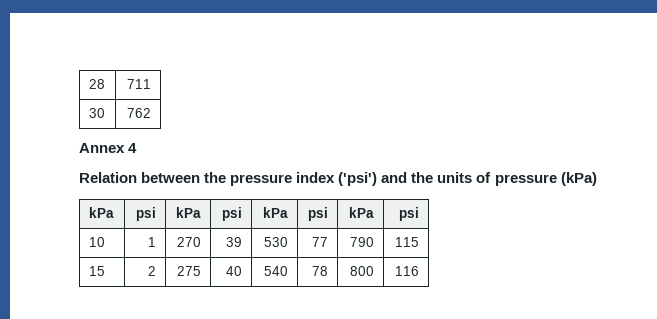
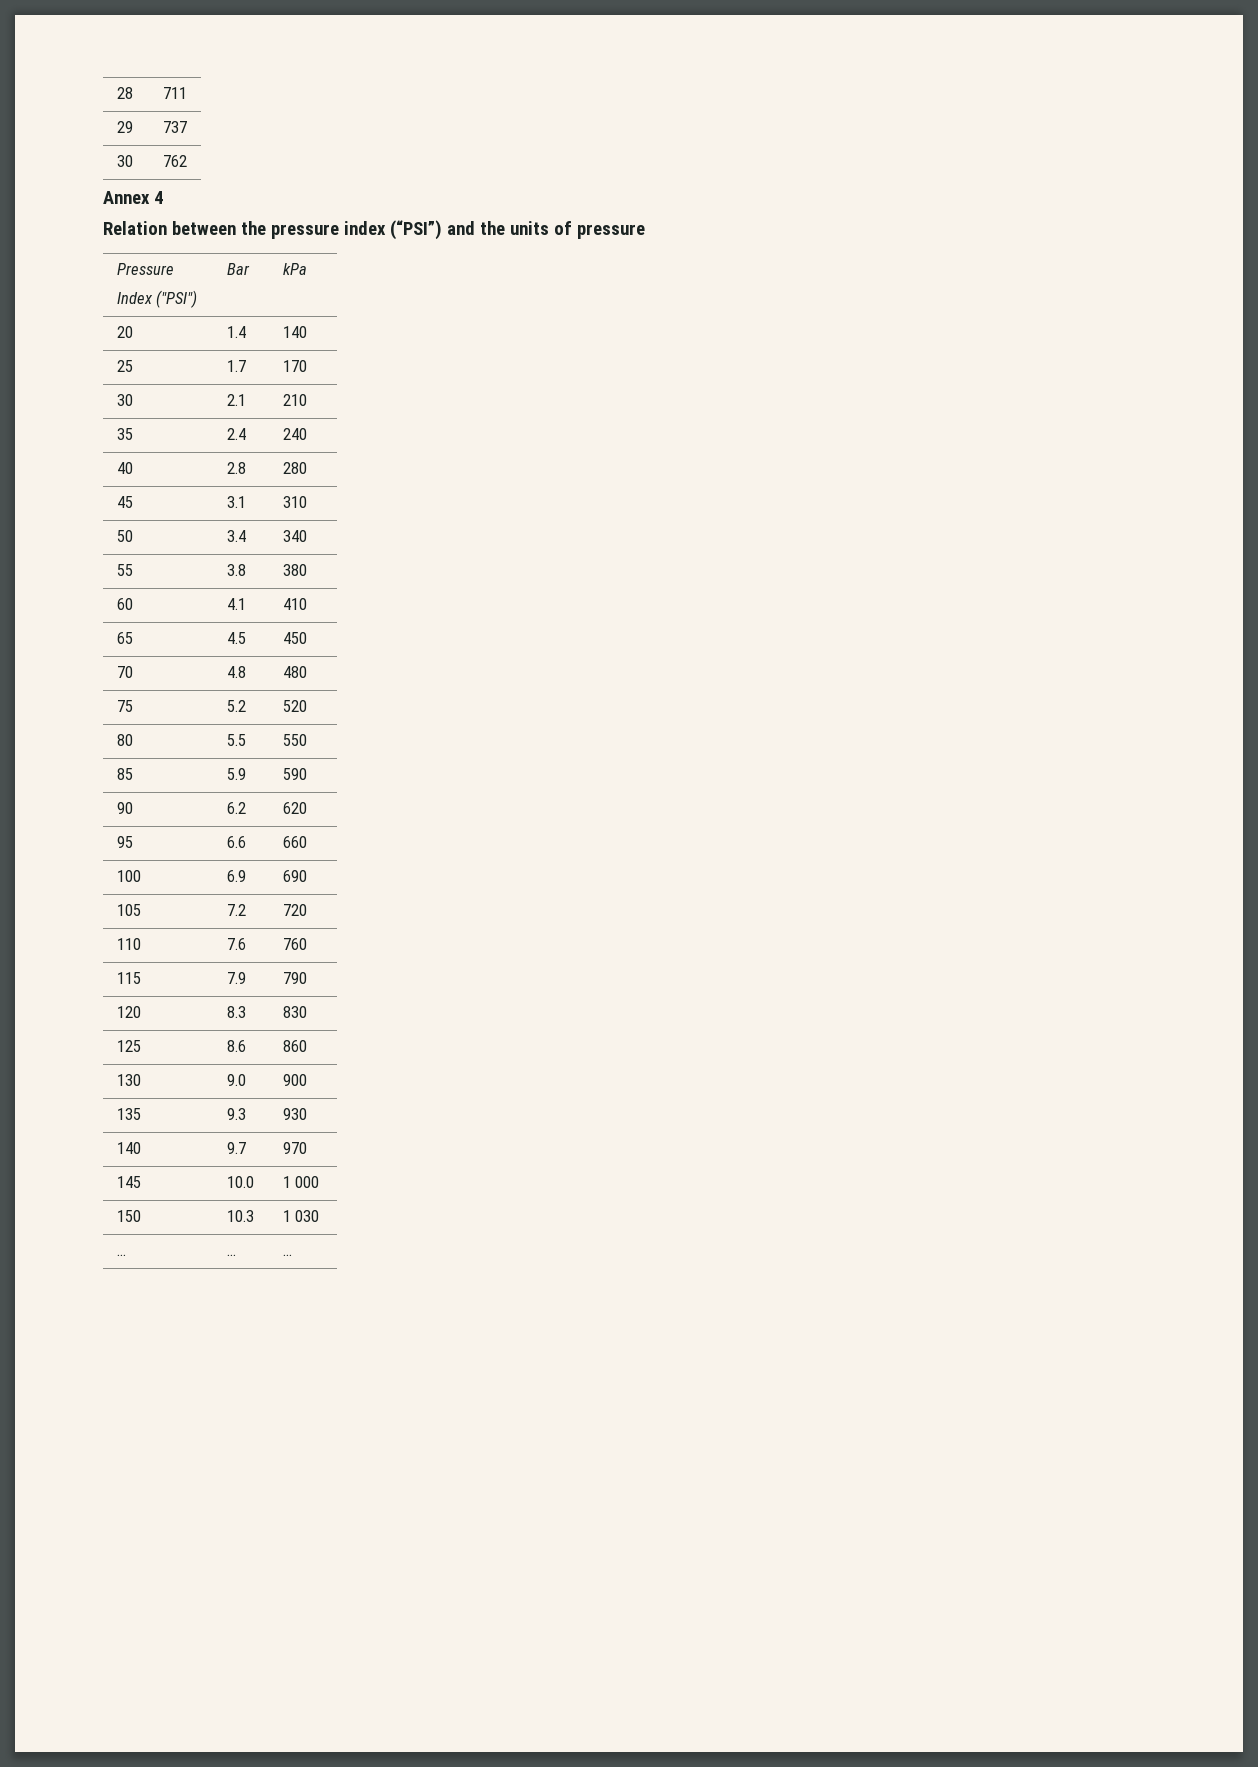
(152, 84) none -> [116,121,133,133] [163,121,188,133] // 29 | 737
[338,172,378,186] ('psi') -> [389,220,442,240] (“PSI”)
[560,172,597,186] [88,207,114,218] [136,207,157,221] [176,207,202,218] [222,207,243,221] [263,207,289,218] [308,207,329,221] [349,207,375,218] [399,207,420,221] [88,237,105,247] [148,237,157,247] [177,237,202,247] [226,237,243,247] [264,237,289,247] [312,237,329,247] [350,237,375,247] [395,237,420,247] [88,266,105,276] [148,266,157,276] [177,266,202,276] [226,266,243,276] [264,266,289,276] [312,266,329,276] [350,266,375,276] [395,266,420,276] (kPa) // kPa | psi | kPa | psi | kPa | psi | kPa | psi // 10 | 1 | 270 | 39 | 530 | 77 | 790 | 115 // 15 | 2 | 275 | 40 | 540 | 78 | 800 | 116 -> [116,263,174,275] [116,290,198,308] [226,263,250,275] [282,263,307,275] [116,326,133,338] [226,326,246,338] [282,326,307,338] [116,360,133,372] [226,360,246,372] [282,360,307,372] [116,394,133,406] [226,394,246,406] [282,394,307,406] [116,428,133,440] [226,428,246,440] [282,428,307,440] [116,462,133,474] [226,462,246,474] [282,462,307,474] [116,496,133,508] [226,496,246,508] [282,496,307,508] [116,530,133,542] [226,530,246,542] [282,530,307,542] [116,564,133,576] [226,564,246,576] [282,564,307,576] [116,598,133,610] [226,598,246,610] [282,598,307,610] [116,632,133,644] [226,632,246,644] [282,632,307,644] [116,666,133,678] [226,666,246,678] [282,666,307,678] [116,700,133,712] [226,700,246,712] [282,700,307,712] [116,734,133,746] [226,734,246,746] [282,734,307,746] [116,768,133,780] [226,768,246,780] [282,768,307,780] [116,802,133,814] [226,802,246,814] [282,802,307,814] [116,836,133,848] [226,836,246,848] [282,836,307,848] [116,870,141,882] [226,870,246,882] [282,870,307,882] [116,904,141,916] [226,904,246,916] [282,904,307,916] [116,938,141,950] [226,938,246,950] [282,938,307,950] [116,972,141,984] [226,972,246,984] [282,972,307,984] [116,1006,141,1018] [226,1006,246,1018] [282,1006,307,1018] [116,1040,141,1052] [226,1040,246,1052] [282,1040,307,1052] [116,1074,141,1086] [226,1074,246,1086] [282,1074,307,1086] [116,1108,141,1120] [226,1108,246,1120] [282,1108,307,1120] [116,1142,141,1154] [226,1142,246,1154] [282,1142,307,1154] [116,1176,141,1188] [226,1176,254,1188] [282,1176,320,1188] [116,1210,141,1222] [226,1210,254,1222] [282,1210,320,1222] [116,1254,126,1256] [226,1254,236,1256] [282,1254,292,1256] // Pressure // Index ("PSI") | Bar | kPa // 20 | 1.4 | 140 // 25 | 1.7 | 170 // 30 | 2.1 | 210 // 35 | 2.4 | 240 // 40 | 2.8 | 280 // 45 | 3.1 | 310 // 50 | 3.4 | 340 // 55 | 3.8 | 380 // 60 | 4.1 | 410 // 65 | 4.5 | 450 // 70 | 4.8 | 480 // 75 | 5.2 | 520 // 80 | 5.5 | 550 // 85 | 5.9 | 590 // 90 | 6.2 | 620 // 95 | 6.6 | 660 // 100 | 6.9 | 690 // 105 | 7.2 | 720 // 110 | 7.6 | 760 // 115 | 7.9 | 790 // 120 | 8.3 | 830 // 125 | 8.6 | 860 // 130 | 9.0 | 900 // 135 | 9.3 | 930 // 140 | 9.7 | 970 // 145 | 10.0 | 1 000 // 150 | 10.3 | 1 030 // ... | ... | ...

